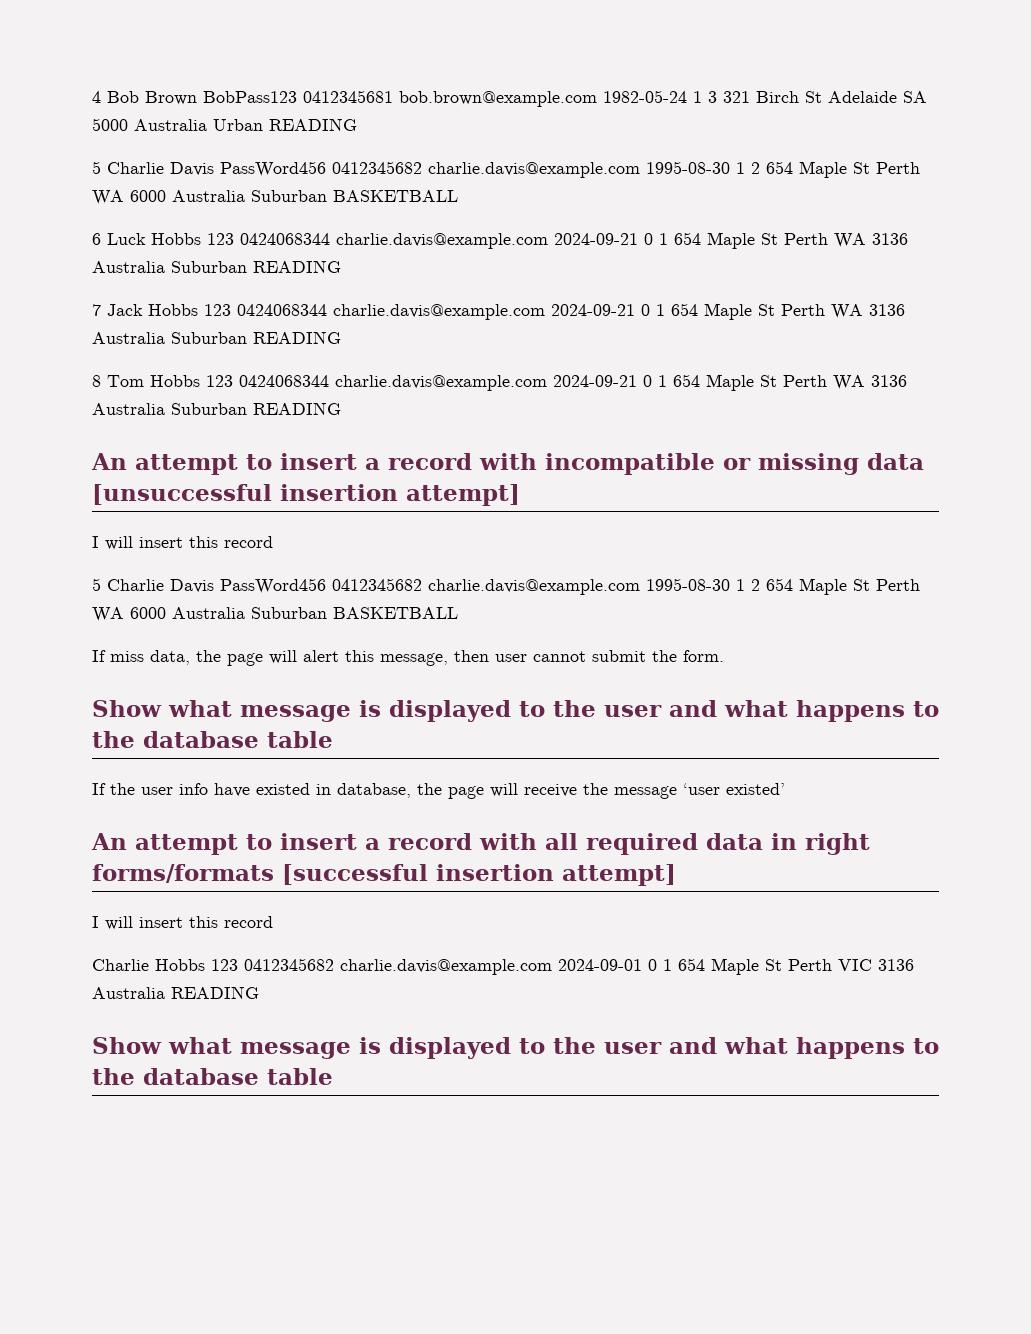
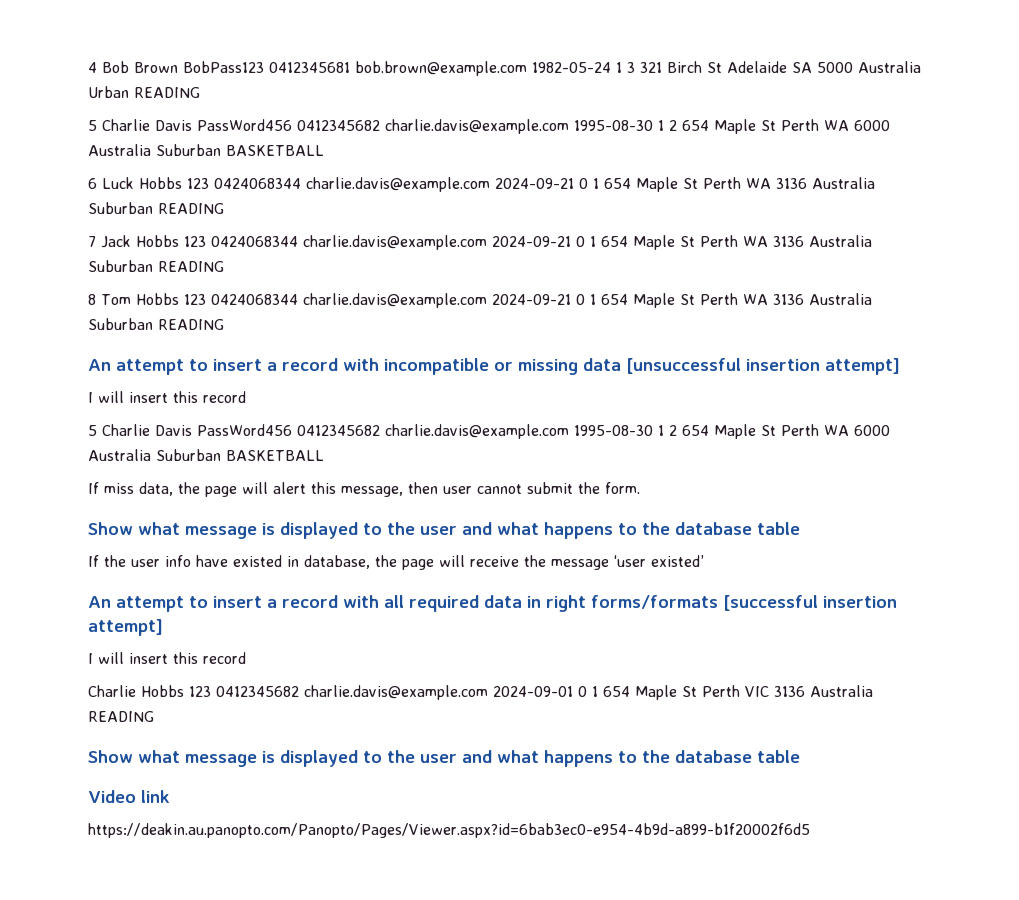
(333, 1076) none -> [88,790,170,803] [88,823,810,838] // Video link // https://deakin.au.panopto.com/Panopto/Pages/Viewer.aspx?id=6bab3ec0-e954-4b9d-a899-b1f20002f6d5

